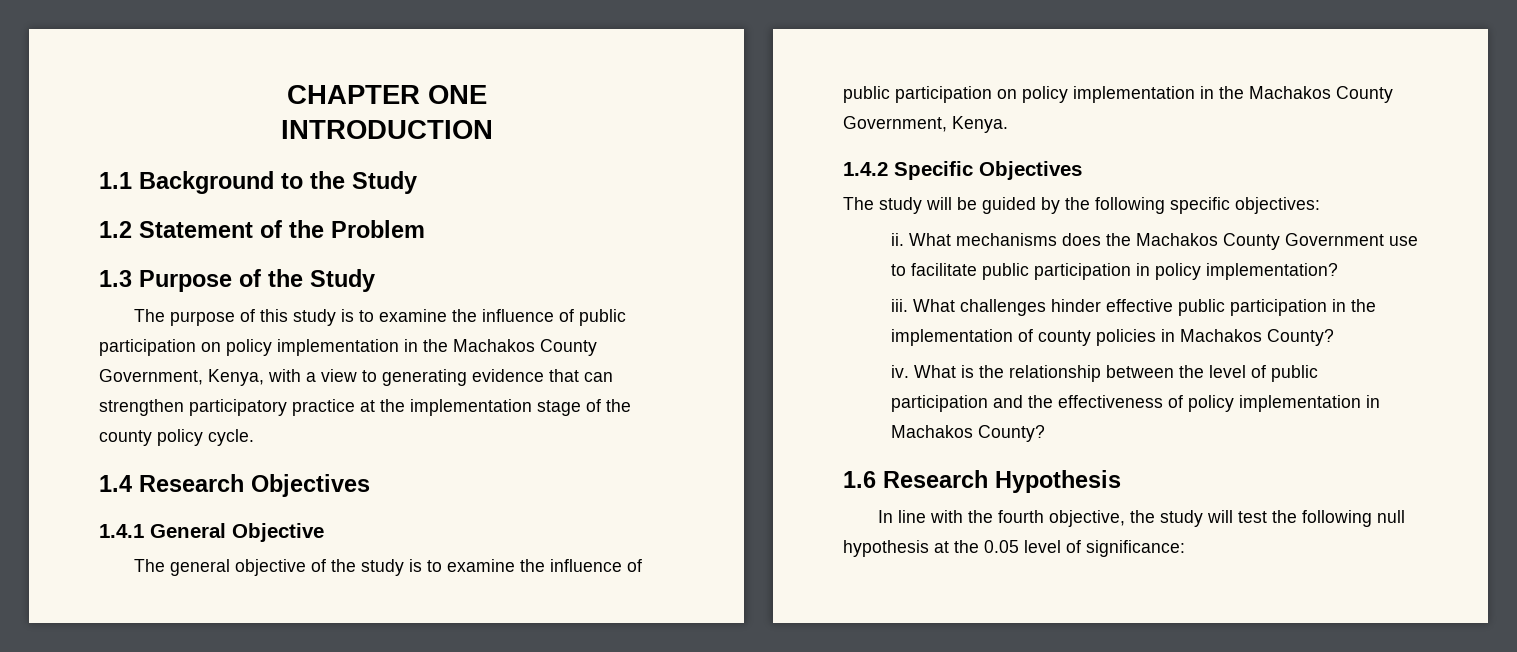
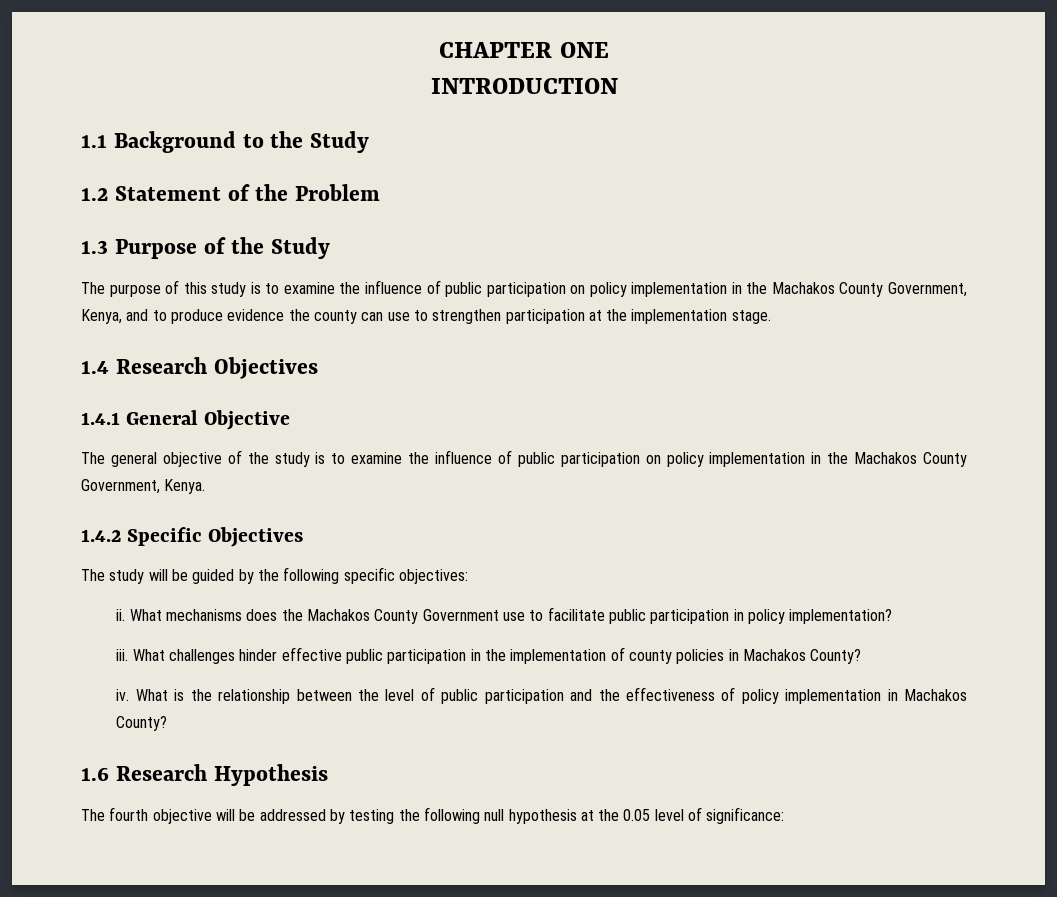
[268,369,613,386] [99,399,631,416] [99,429,254,446] with a view to generating evidence that can strengthen participatory practice at the implementation stage of the county policy cycle. -> [126,309,771,324] and to produce evidence the county can use to strengthen participation at the implementation stage.
[878,510,1268,527] In line with the fourth objective, the study will test -> [81,807,395,824] The fourth objective will be addressed by testing

